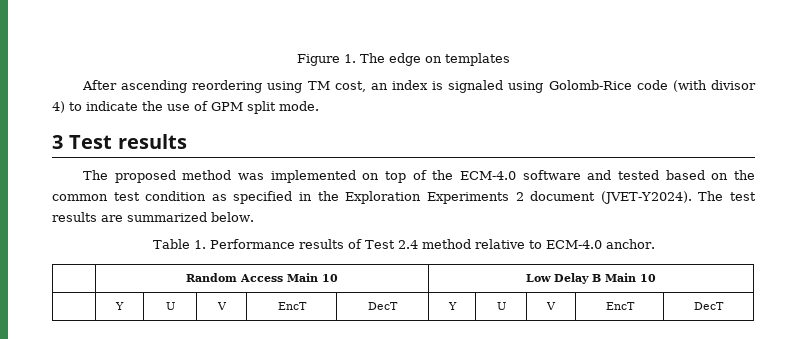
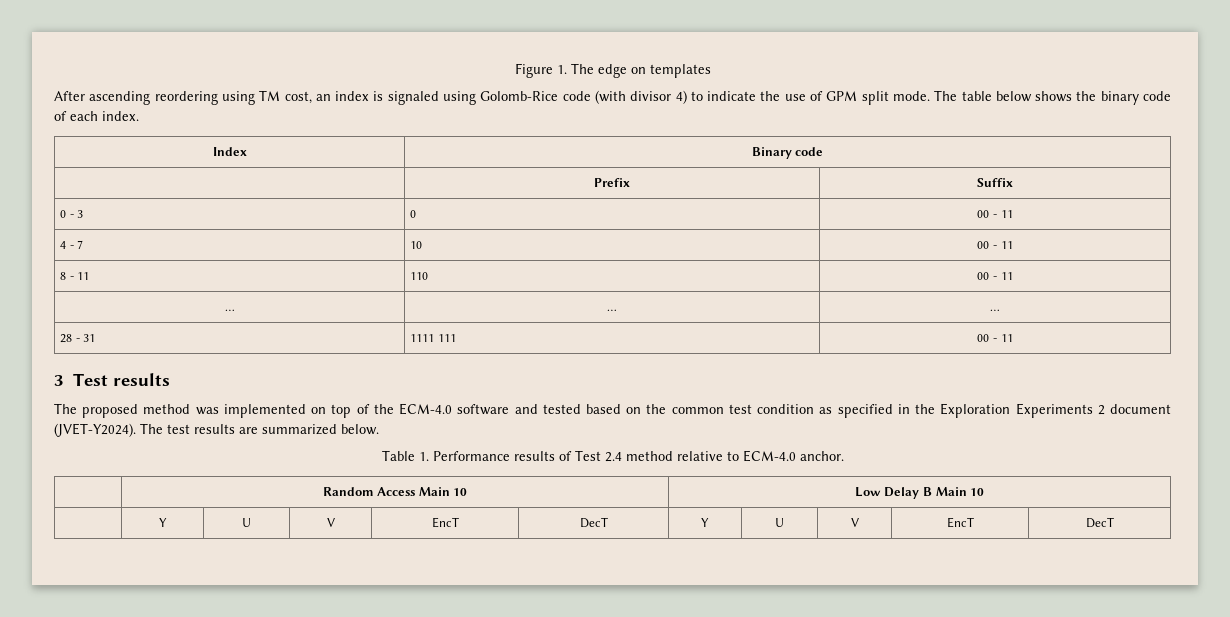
(319, 106) none -> [934,90,1171,105] [54,111,139,121] [212,147,247,156] [751,147,824,159] [594,178,630,187] [977,178,1013,187] [60,210,84,218] [410,210,417,218] [977,210,1013,218] [60,240,84,249] [410,241,423,249] [977,241,1013,249] [60,272,90,280] [410,272,429,280] [977,272,1013,280] [224,309,235,311] [607,309,617,311] [990,309,1000,311] [60,334,96,343] [410,334,456,342] [977,334,1013,342] The table below shows the binary code of each index. // Index | Binary code // | Prefix | Suffix // 0 - 3 | 0 | 00 - 11 // 4 - 7 | 10 | 00 - 11 // 8 - 11 | 110 | 00 - 11 // … | … | … // 28 - 31 | 1111 111 | 00 - 11

